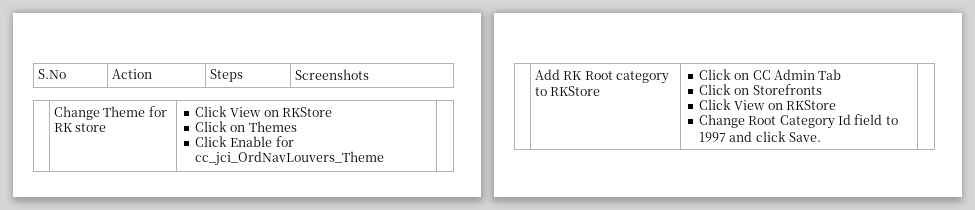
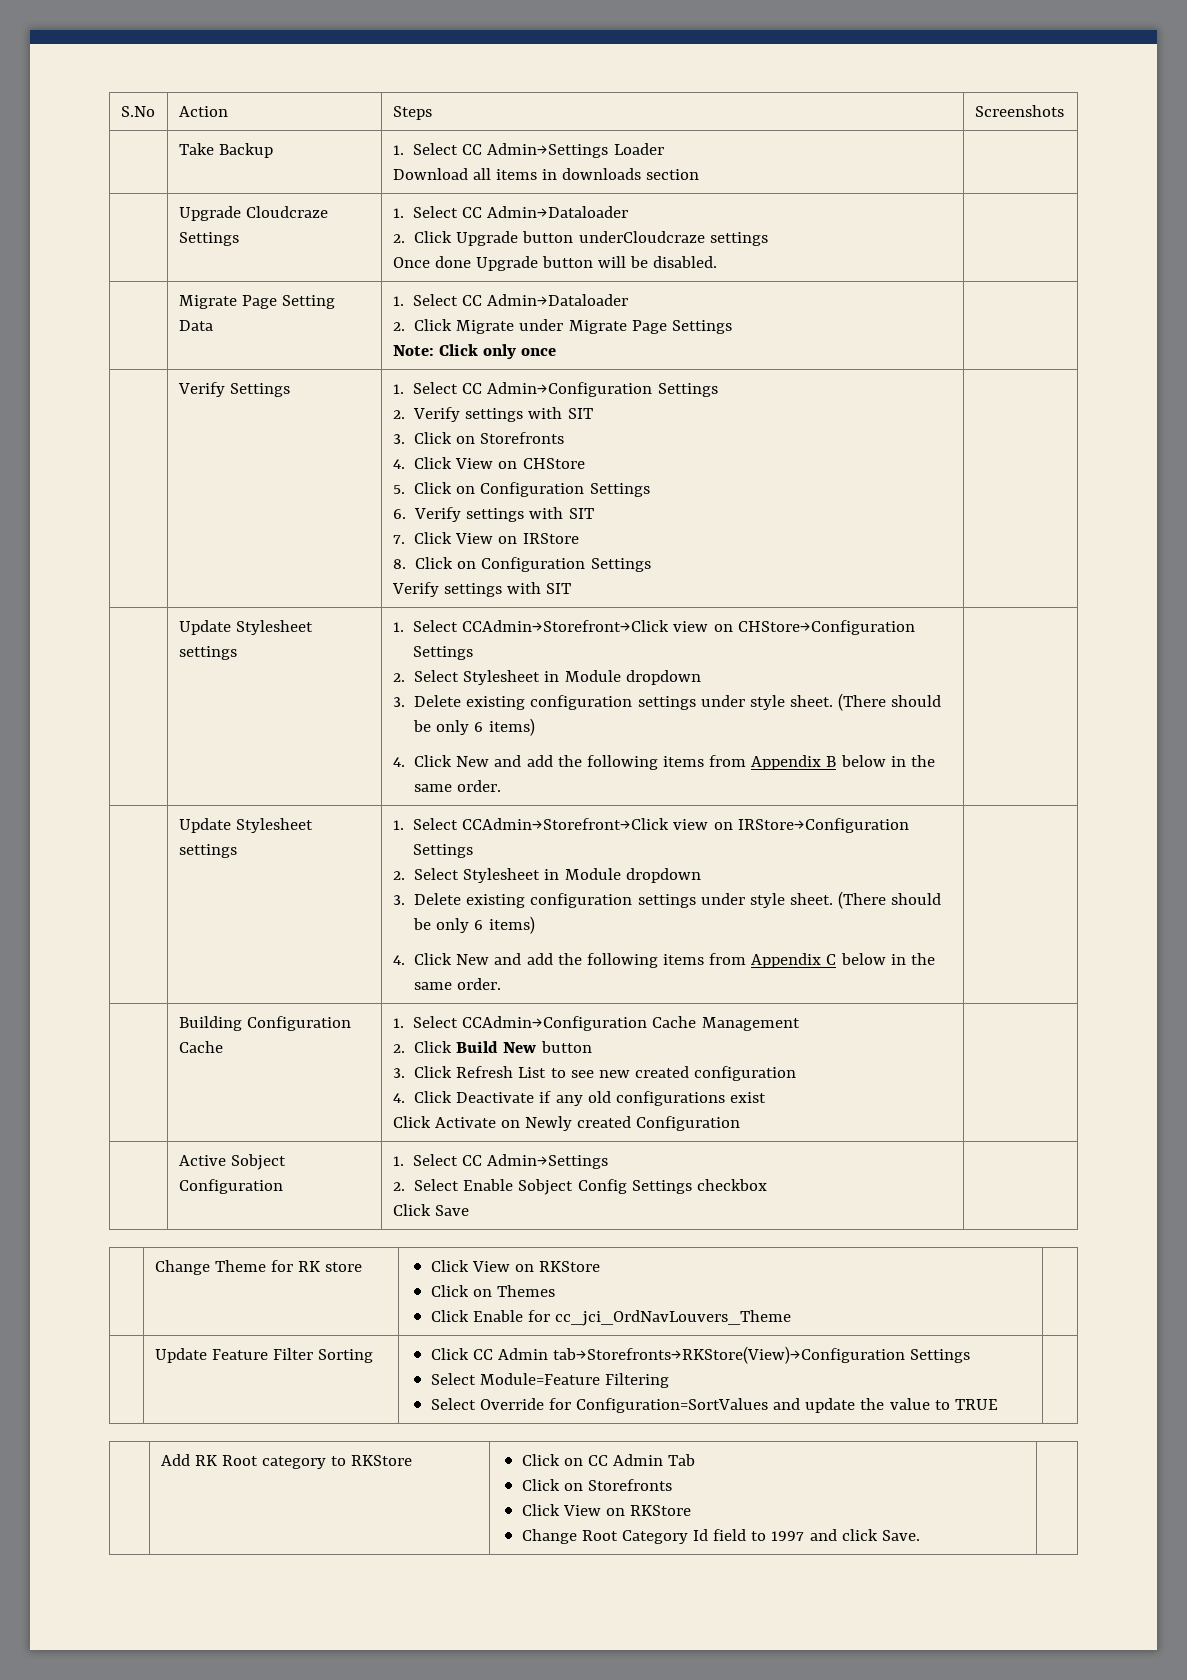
(370, 74) none -> [178,143,273,158] [392,143,664,158] [392,168,700,180] [178,206,328,221] [178,232,239,246] [392,206,629,218] [392,231,768,246] [392,256,718,271] [178,295,335,309] [178,320,213,331] [392,294,629,306] [392,319,732,334] [392,344,557,359] [177,382,290,397] [392,382,718,397] [392,407,593,422] [392,432,565,444] [392,457,585,469] [392,482,650,497] [392,507,594,522] [392,532,579,544] [392,557,651,572] [391,582,572,597] [178,620,313,635] [178,646,237,660] [392,620,915,635] [413,646,474,660] [392,670,701,685] [392,693,942,711] [413,718,535,736] [392,755,935,770] [414,780,502,792] [178,818,313,833] [178,844,237,858] [392,818,909,833] [413,844,474,858] [392,868,701,883] [392,891,942,909] [413,916,535,934] [392,953,935,968] [414,978,502,990] [178,1016,351,1031] [178,1041,223,1053] [392,1016,800,1031] [392,1041,592,1053] [392,1066,797,1081] [392,1091,766,1106] [392,1116,741,1131] [178,1154,286,1170] [178,1179,283,1194] [392,1154,609,1169] [392,1179,767,1195] [392,1204,469,1216] // | Take Backup | 1. Select CC Admin→Settings Loader // Download all items in downloads section | // | Upgrade Cloudcraze Settings | 1. Select CC Admin→Dataloader // 2. Click Upgrade button underCloudcraze settings // Once done Upgrade button will be disabled. | // | Migrate Page Setting Data | 1. Select CC Admin→Dataloader // 2. Click Migrate under Migrate Page Settings // Note: Click only once | // | Verify Settings | 1. Select CC Admin→Configuration Settings // 2. Verify settings with SIT // 3. Click on Storefronts // 4. Click View on CHStore // 5. Click on Configuration Settings // 6. Verify settings with SIT // 7. Click View on IRStore // 8. Click on Configuration Settings // Verify settings with SIT | // | Update Stylesheet settings | 1. Select CCAdmin→Storefront→Click view on CHStore→Configuration Settings // 2. Select Stylesheet in Module dropdown // 3. Delete existing configuration settings under style sheet. (There should be only 6 items) // 4. Click New and add the following items from Appendix B below in the same order. | // | Update Stylesheet settings | 1. Select CCAdmin→Storefront→Click view on IRStore→Configuration Settings // 2. Select Stylesheet in Module dropdown // 3. Delete existing configuration settings under style sheet. (There should be only 6 items) // 4. Click New and add the following items from Appendix C below in the same order. | // | Building Configuration Cache | 1. Select CCAdmin→Configuration Cache Management // 2. Click Build New button // 3. Click Refresh List to see new created configuration // 4. Click Deactivate if any old configurations exist // Click Activate on Newly created Configuration | // | Active Sobject Configuration | 1. Select CC Admin→Settings // 2. Select Enable Sobject Config Settings checkbox // Click Save |
(384, 158) none -> [154,1348,374,1363] [430,1346,971,1364] [430,1373,669,1388] [430,1398,998,1413] // | Update Feature Filter Sorting | Click CC Admin tab→Storefronts→RKStore(View)→Configuration Settings // Select Module=Feature Filtering // Select Override for Configuration=SortValues and update the value to TRUE |

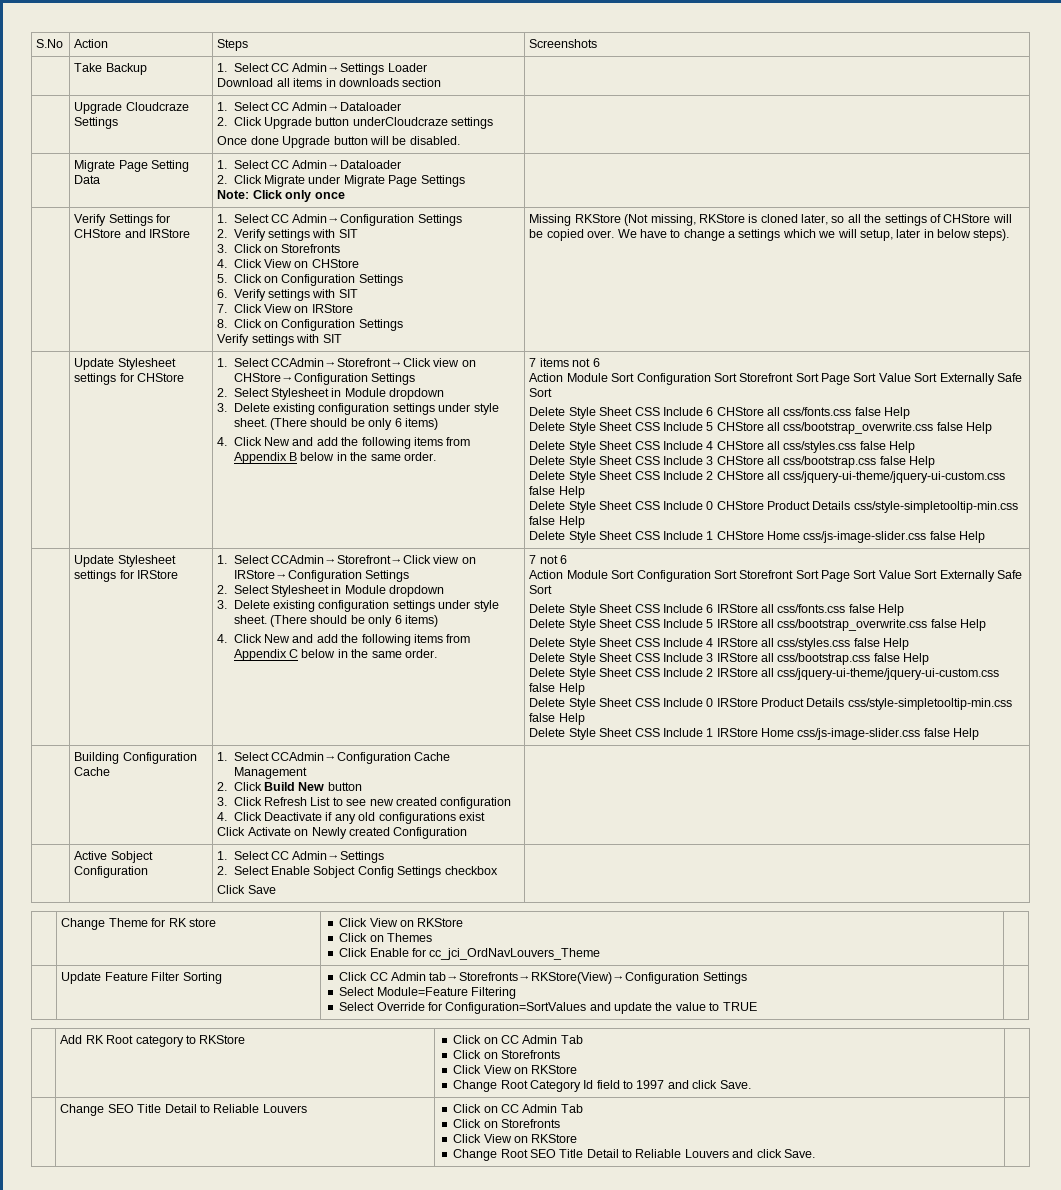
(290, 390) none -> [156,214,171,223] [74,229,191,238] for CHStore and IRStore
[178,620,313,635] [178,646,237,660] // | Update Stylesheet settings -> [529,214,1012,226] [529,229,1010,241] [74,358,176,370] [74,373,185,385] Missing RKStore (Not missing, RKStore is cloned later, so all the settings of CHStore will be copied over. We have to change a settings which we will setup, later in below steps). // | Update Stylesheet settings for CHStore
[178,818,313,833] [178,844,237,858] // | Update Stylesheet settings -> [529,358,600,367] [529,373,1022,385] [529,388,553,397] [529,407,911,419] [529,422,993,434] [529,441,916,453] [529,456,936,468] [529,471,1006,483] [529,486,585,498] [529,501,1018,513] [529,516,585,528] [529,531,986,543] [74,555,176,567] [74,570,179,582] 7 items not 6 // Action Module Sort Configuration Sort Storefront Sort Page Sort Value Sort Externally Safe Sort // Delete Style Sheet CSS Include 6 CHStore all css/fonts.css false Help // Delete Style Sheet CSS Include 5 CHStore all css/bootstrap_overwrite.css false Help // Delete Style Sheet CSS Include 4 CHStore all css/styles.css false Help // Delete Style Sheet CSS Include 3 CHStore all css/bootstrap.css false Help // Delete Style Sheet CSS Include 2 CHStore all css/jquery-ui-theme/jquery-ui-custom.css false Help // Delete Style Sheet CSS Include 0 CHStore Product Details css/style-simpletooltip-min.css false Help // Delete Style Sheet CSS Include 1 CHStore Home css/js-image-slider.css false Help // | Update Stylesheet settings for IRStore
(502, 984) none -> [529,555,568,564] [529,570,1022,582] [529,585,553,594] [529,604,905,616] [529,619,987,631] [529,638,910,650] [529,653,930,665] [529,668,1000,680] [529,683,585,695] [529,698,1012,710] [529,713,585,725] [529,728,980,740] 7 not 6 // Action Module Sort Configuration Sort Storefront Sort Page Sort Value Sort Externally Safe Sort // Delete Style Sheet CSS Include 6 IRStore all css/fonts.css false Help // Delete Style Sheet CSS Include 5 IRStore all css/bootstrap_overwrite.css false Help // Delete Style Sheet CSS Include 4 IRStore all css/styles.css false Help // Delete Style Sheet CSS Include 3 IRStore all css/bootstrap.css false Help // Delete Style Sheet CSS Include 2 IRStore all css/jquery-ui-theme/jquery-ui-custom.css false Help // Delete Style Sheet CSS Include 0 IRStore Product Details css/style-simpletooltip-min.css false Help // Delete Style Sheet CSS Include 1 IRStore Home css/js-image-slider.css false Help
(920, 1535) none -> [60,1104,307,1116] [453,1104,583,1113] [453,1119,560,1128] [453,1134,578,1143] [453,1149,815,1161] // | Change SEO Title Detail to Reliable Louvers | Click on CC Admin Tab // Click on Storefronts // Click View on RKStore // Change Root SEO Title Detail to Reliable Louvers and click Save. |

